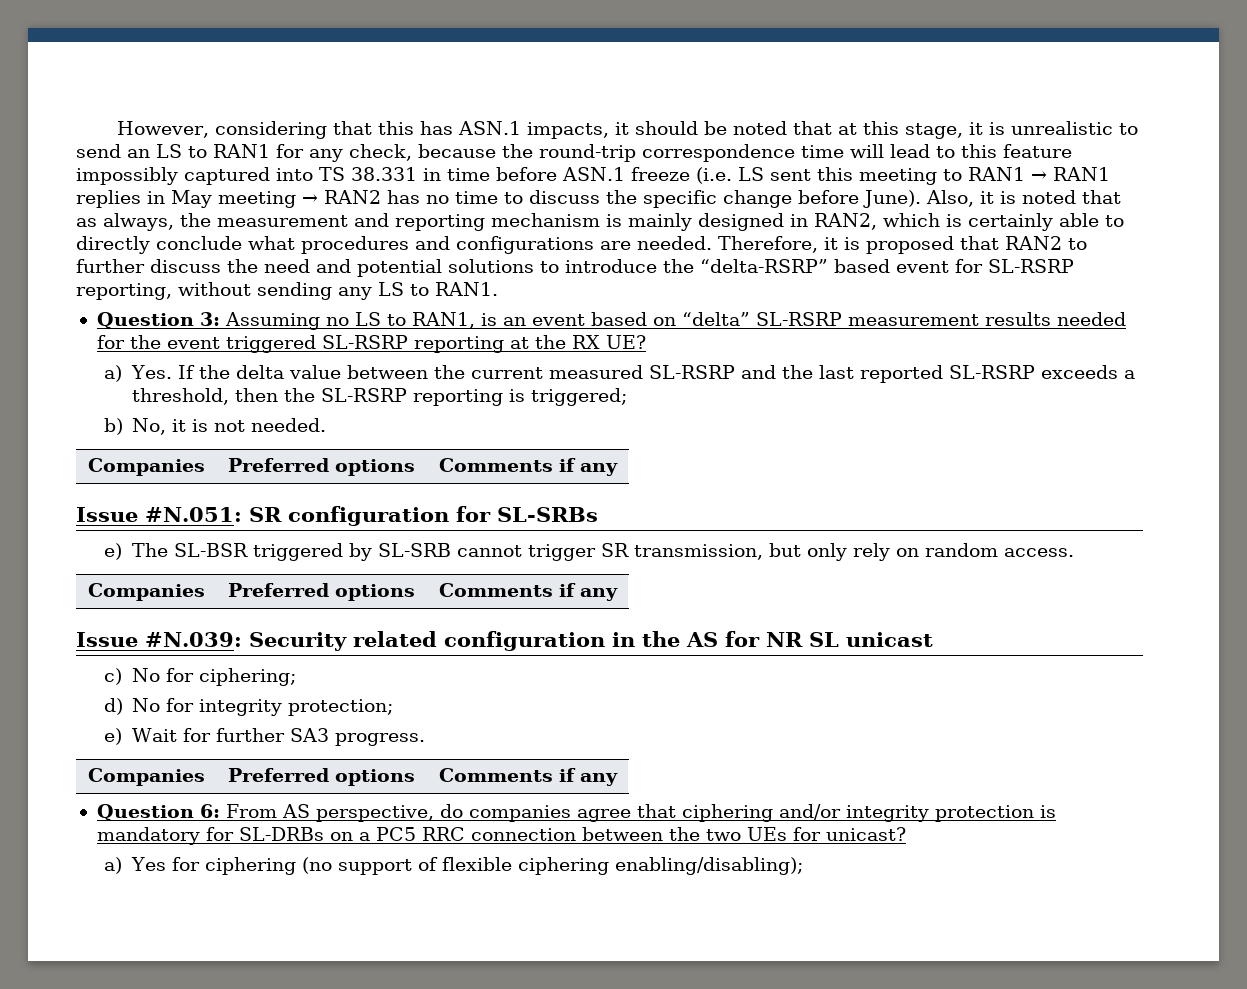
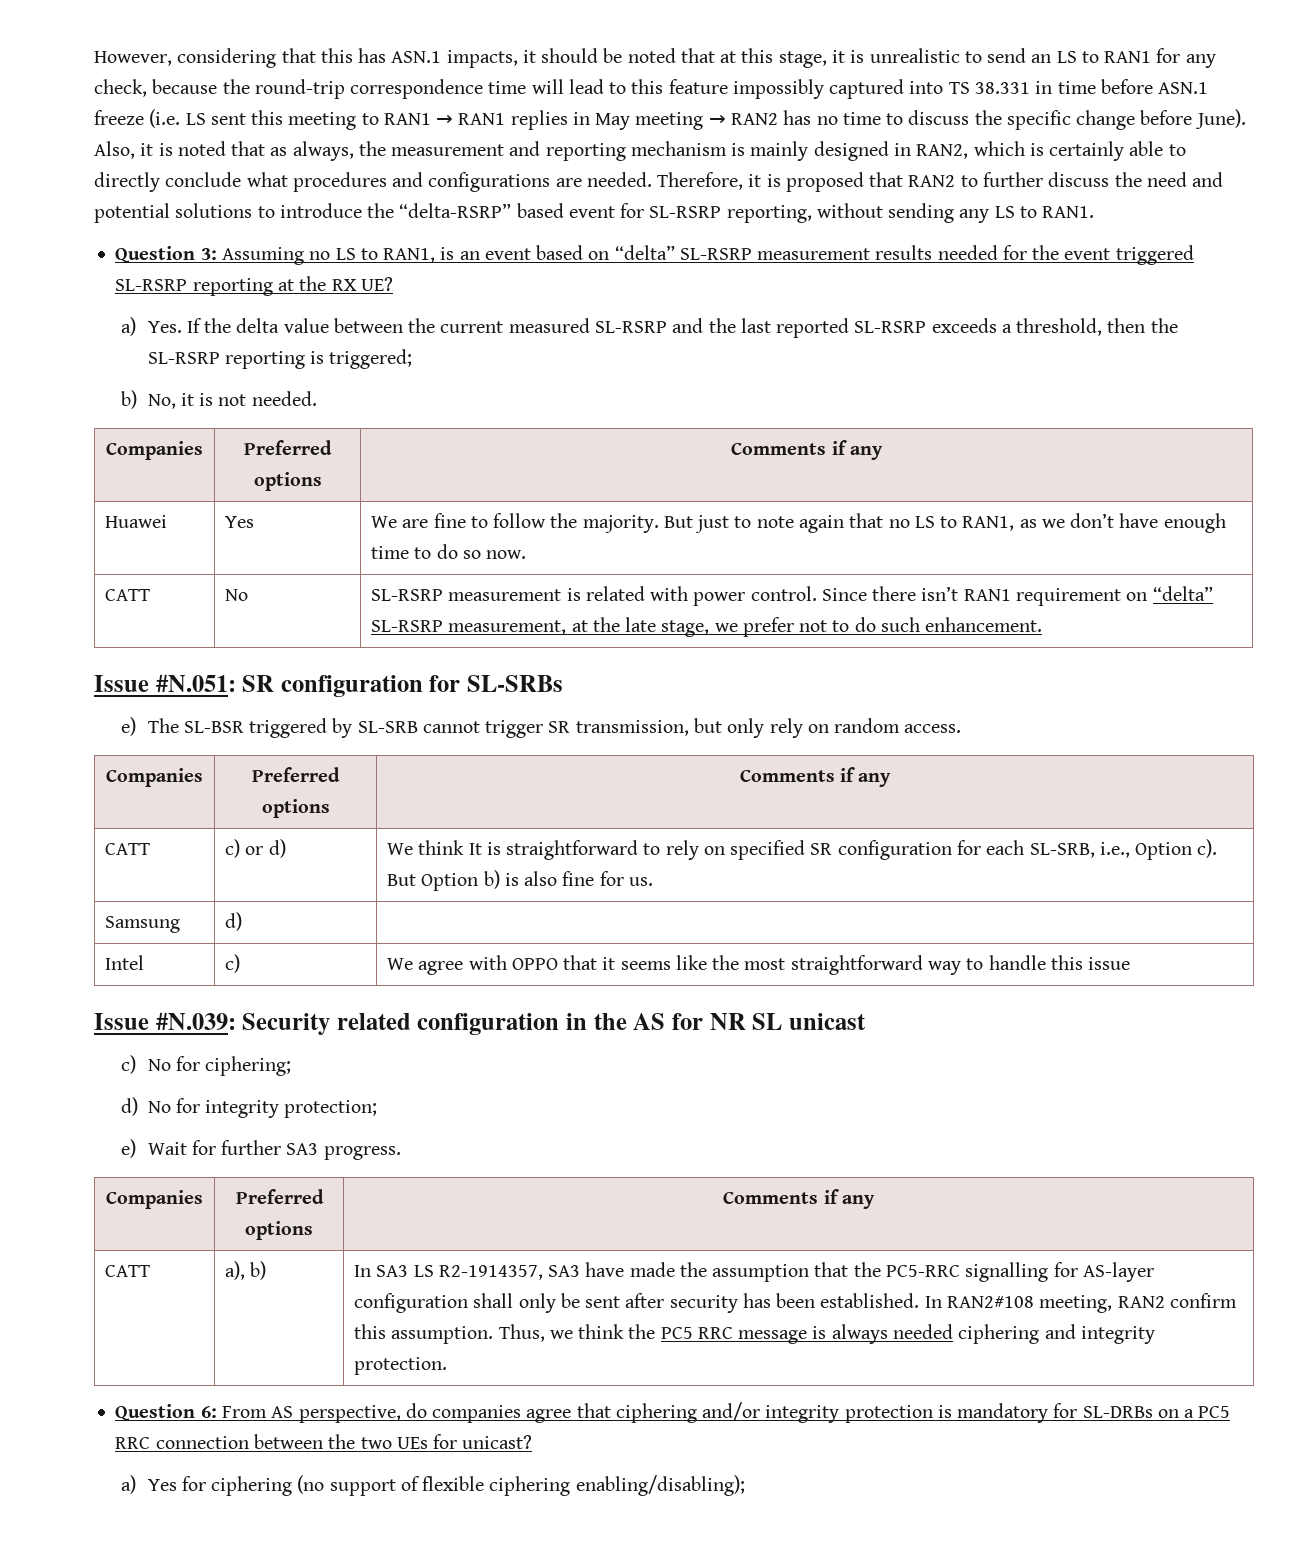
(618, 469) none -> [105,515,168,528] [225,516,255,528] [371,513,1226,533] [371,544,527,559] [105,589,151,601] [225,589,249,601] [371,586,1213,606] [371,617,1043,637] // Huawei | Yes | We are fine to follow the majority. But just to note again that no LS to RAN1, as we don’t have enough time to do so now. // CATT | No | SL-RSRP measurement is related with power control. Since there isn’t RAN1 requirement on “delta” SL-RSRP measurement, at the late stage, we prefer not to do such enhancement.
(618, 594) none -> [105,843,151,855] [225,839,286,858] [387,839,1218,860] [387,870,653,891] [105,916,181,933] [225,912,243,931] [105,955,145,970] [225,954,241,973] [387,955,1131,975] // CATT | c) or d) | We think It is straightforward to rely on specified SR configuration for each SL-SRB, i.e., Option c). But Option b) is also fine for us. // Samsung | d) | // Intel | c) | We agree with OPPO that it seems like the most straightforward way to handle this issue
(618, 779) none -> [105,1265,151,1277] [225,1261,267,1280] [354,1262,1154,1282] [354,1293,1237,1313] [354,1324,1155,1344] [354,1357,448,1375] // CATT | a), b) | In SA3 LS R2-1914357, SA3 have made the assumption that the PC5-RRC signalling for AS-layer configuration shall only be sent after security has been established. In RAN2#108 meeting, RAN2 confirm this assumption. Thus, we think the PC5 RRC message is always needed ciphering and integrity protection.

